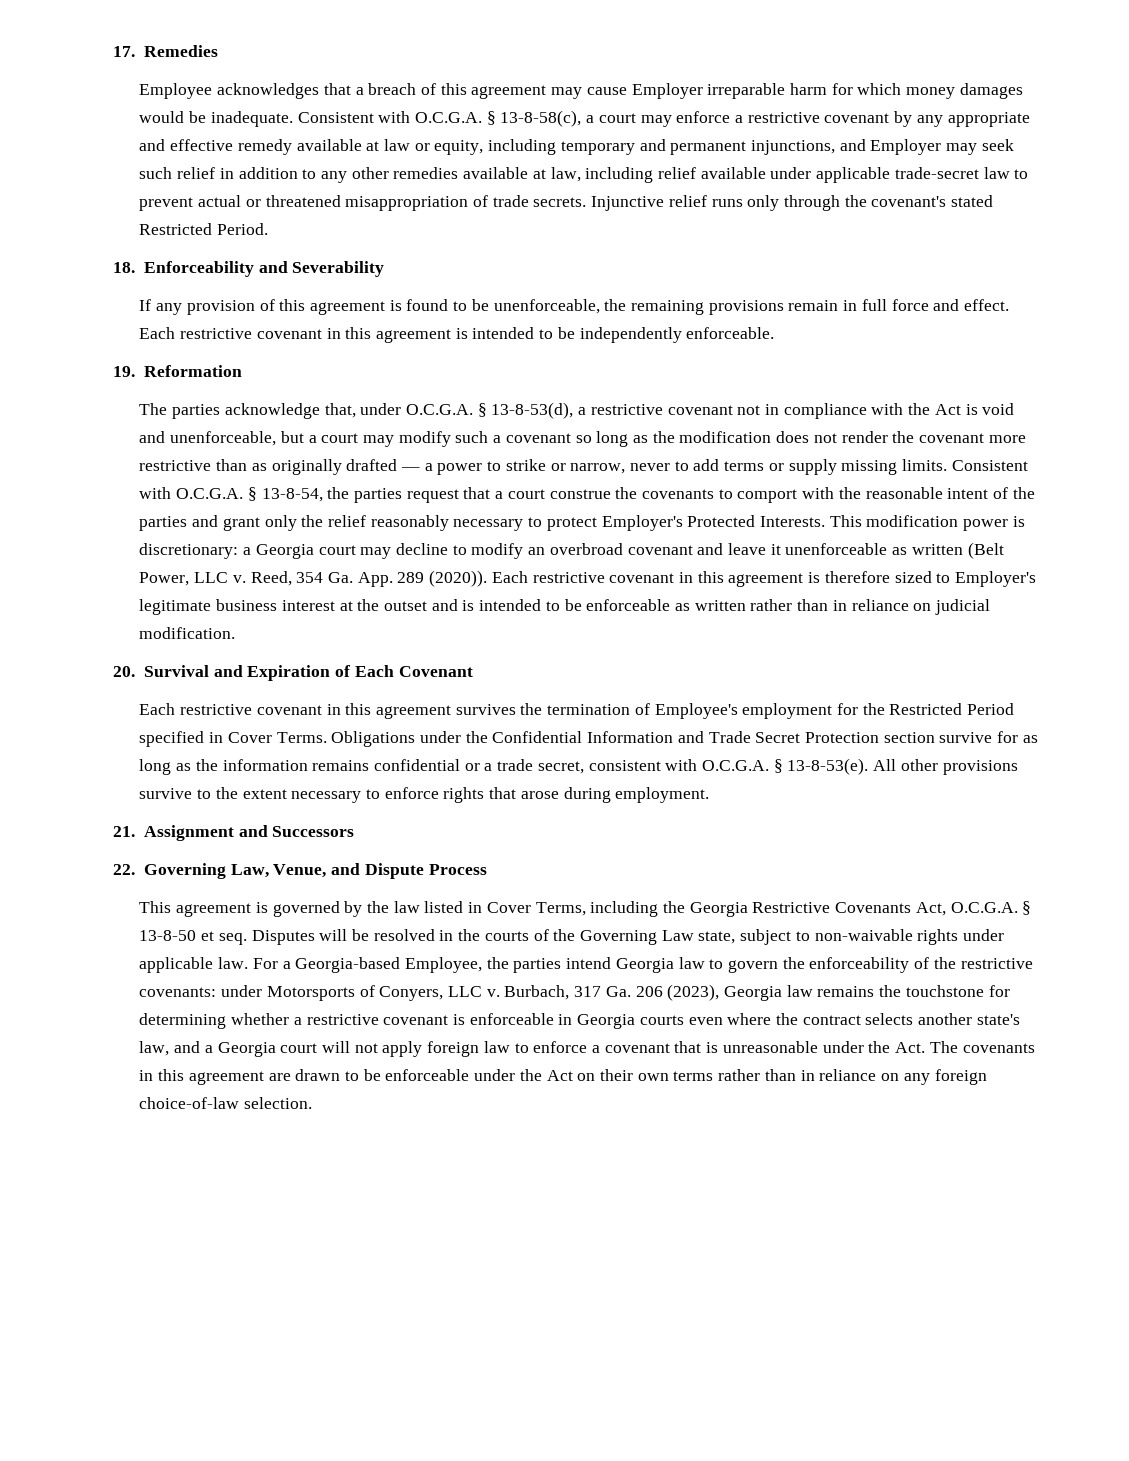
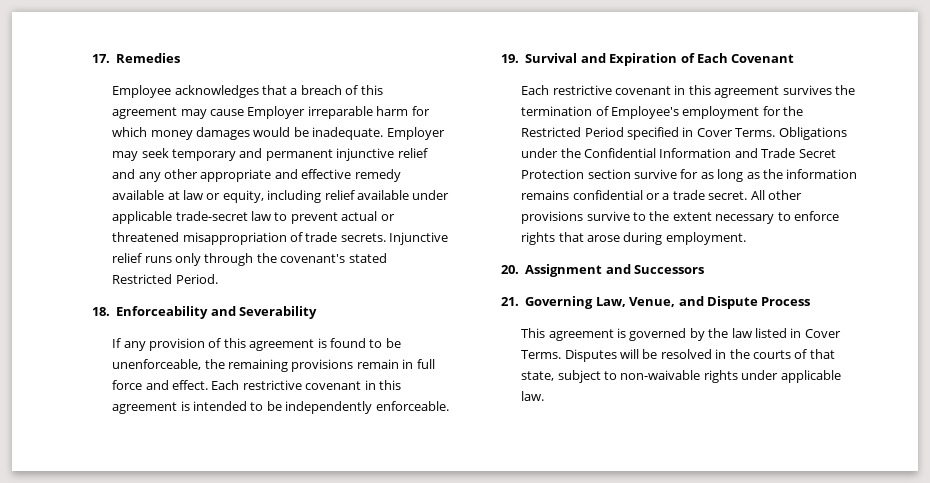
[297,110,943,127] Consistent with O.C.G.A. § 13-8-58(c), a court may enforce a restrictive covenant by any -> [386,127,445,140] [112,148,428,161] [112,169,199,182] Employer may seek temporary and permanent injunctive relief and any other
[560,139,1014,155] [139,167,654,183] temporary and permanent injunctions, and Employer may seek such relief in addition to any other remedies available at law, including -> (322, 196) none
[143,365,242,377] [139,402,1015,419] [139,431,1026,447] [139,459,1028,475] [139,487,1035,503] [139,515,1025,531] [139,542,1004,559] [139,570,1037,587] [139,599,991,615] [139,627,236,639] [113,666,136,677] Reformation // The parties acknowledge that, under O.C.G.A. § 13-8-53(d), a restrictive covenant not in compliance with the Act is void and unenforceable, but a court may modify such a covenant so long as the modification does not render the covenant more restrictive than as originally drafted — a power to strike or narrow, never to add terms or supply missing limits. Consistent with O.C.G.A. § 13-8-54, the parties request that a court construe the covenants to comport with the reasonable intent of the parties and grant only the relief reasonably necessary to protect Employer's Protected Interests. This modification power is discretionary: a Georgia court may decline to modify an overbroad covenant and leave it unenforceable as written (Belt Power, LLC v. Reed, 354 Ga. App. 289 (2020)). Each restrictive covenant in this agreement is therefore sized to Employer's legitimate business interest at the outset and is intended to be enforceable as written rather than in reliance on judicial modification. // 20. -> (520, 58) none
[537,758,869,775] secret, consistent with O.C.G.A. § 13-8-53(e). -> [708,191,748,200] secret.
[113,826,136,837] 21. -> [501,265,520,274] 20.
[113,864,136,875] 22. -> [501,297,520,306] 21.
[535,901,1032,917] [139,930,247,945] Terms, including the Georgia Restrictive Covenants Act, O.C.G.A. § 13-8-50 et seq. -> [521,350,562,359] Terms.
[553,929,694,945] the Governing Law -> [809,349,835,359] that
[252,957,1033,973] [139,984,1010,1001] [139,1013,1020,1029] [139,1041,1035,1057] [139,1069,987,1085] [139,1097,313,1109] For a Georgia-based Employee, the parties intend Georgia law to govern the enforceability of the restrictive covenants: under Motorsports of Conyers, LLC v. Burbach, 317 Ga. 206 (2023), Georgia law remains the touchstone for determining whether a restrictive covenant is enforceable in Georgia courts even where the contract selects another state's law, and a Georgia court will not apply foreign law to enforce a covenant that is unreasonable under the Act. The covenants in this agreement are drawn to be enforceable under the Act on their own terms rather than in reliance on any foreign choice-of-law selection. -> (545, 396) none

